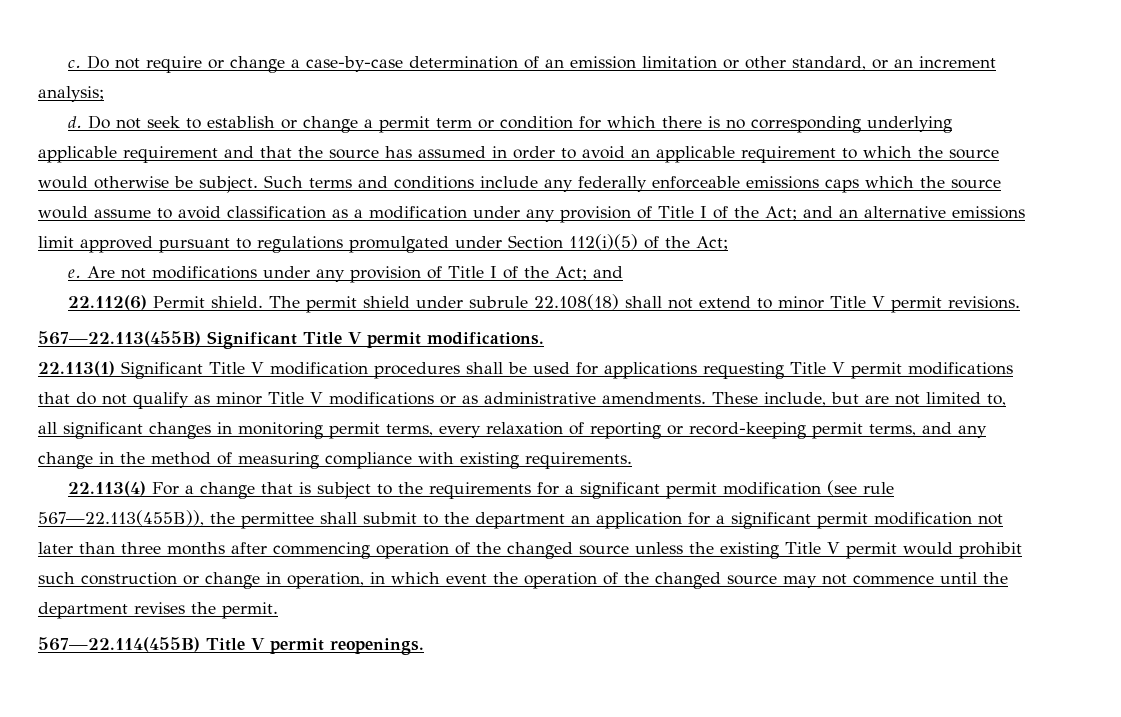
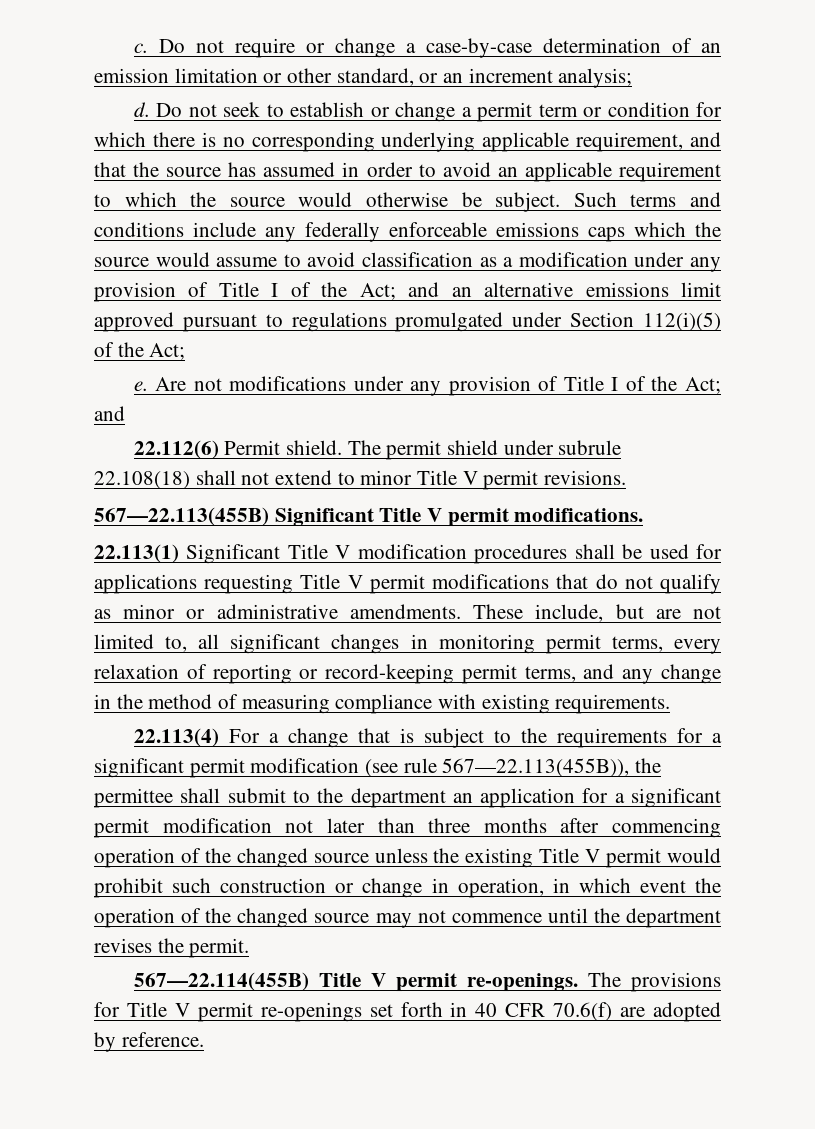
[123,146,218,163] requirement -> [576,132,684,152] requirement,
[268,392,478,405] Title V modifications or as -> [186,609,206,619] or
[330,638,424,655] reopenings. -> [466,972,721,992] [94,1002,721,1022] [94,1032,204,1052] re-openings. The provisions for Title V permit re-openings set forth in 40 CFR 70.6(f) are adopted by reference.

